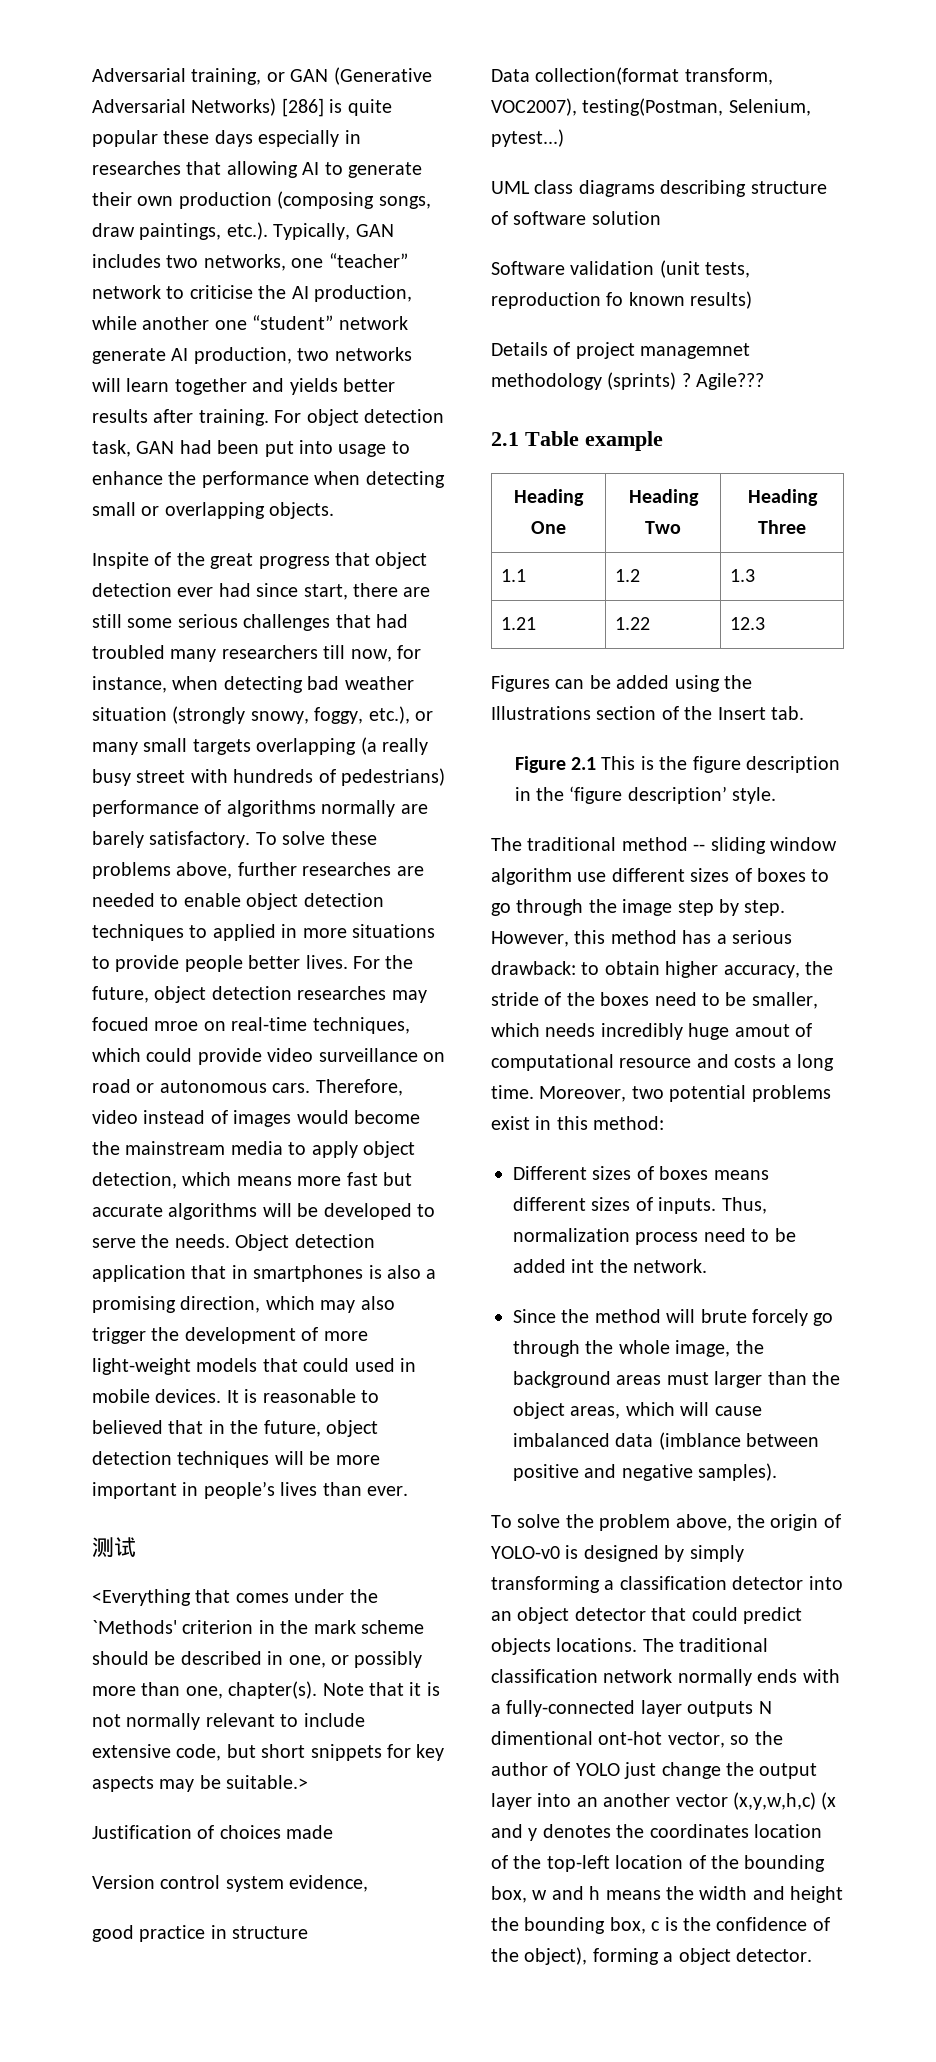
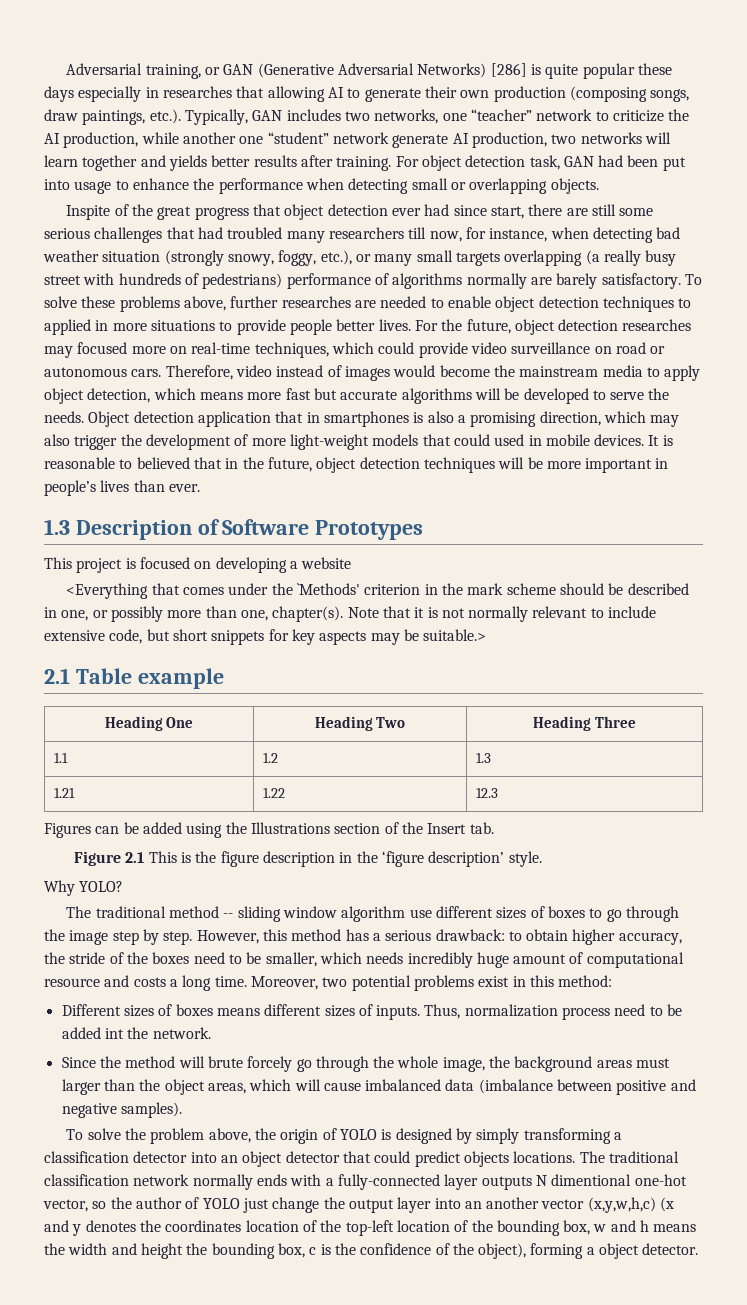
[189,285,253,299] criticise -> [612,110,664,122] criticize
[92,1017,199,1031] focued mroe -> [77,342,166,354] focused more
[92,1537,136,1558] 测试 -> [44,519,424,540] [44,557,352,573] 1.3 Description of Software Prototypes // This project is focused on developing a website
[92,1825,334,1839] [92,1875,369,1892] [92,1925,309,1942] [491,67,773,85] [491,98,811,116] [491,129,564,147] [491,180,827,197] [491,211,661,225] [491,260,751,278] [491,291,753,309] [491,342,751,359] [491,372,765,390] // Justification of choices made // Version control system evidence, // good practice in structure // Data collection(format transform, VOC2007), testing(Postman, Selenium, pytest...) // UML class diagrams describing structure of software solution // Software validation (unit tests, reproduction fo known results) // Details of project managemnet methodology (sprints) ? Agile??? -> (487, 635) none
(777, 795) none -> [44,880,124,896] // Why YOLO?
[734,1024,790,1037] amout -> [513,954,567,964] amount
[658,1432,741,1450] (imblance -> [478,1079,553,1094] (imbalance
[491,1546,560,1559] YOLO-v0 -> [340,1129,378,1140] YOLO
[598,1731,663,1745] ont-hot -> [634,1174,687,1186] one-hot

